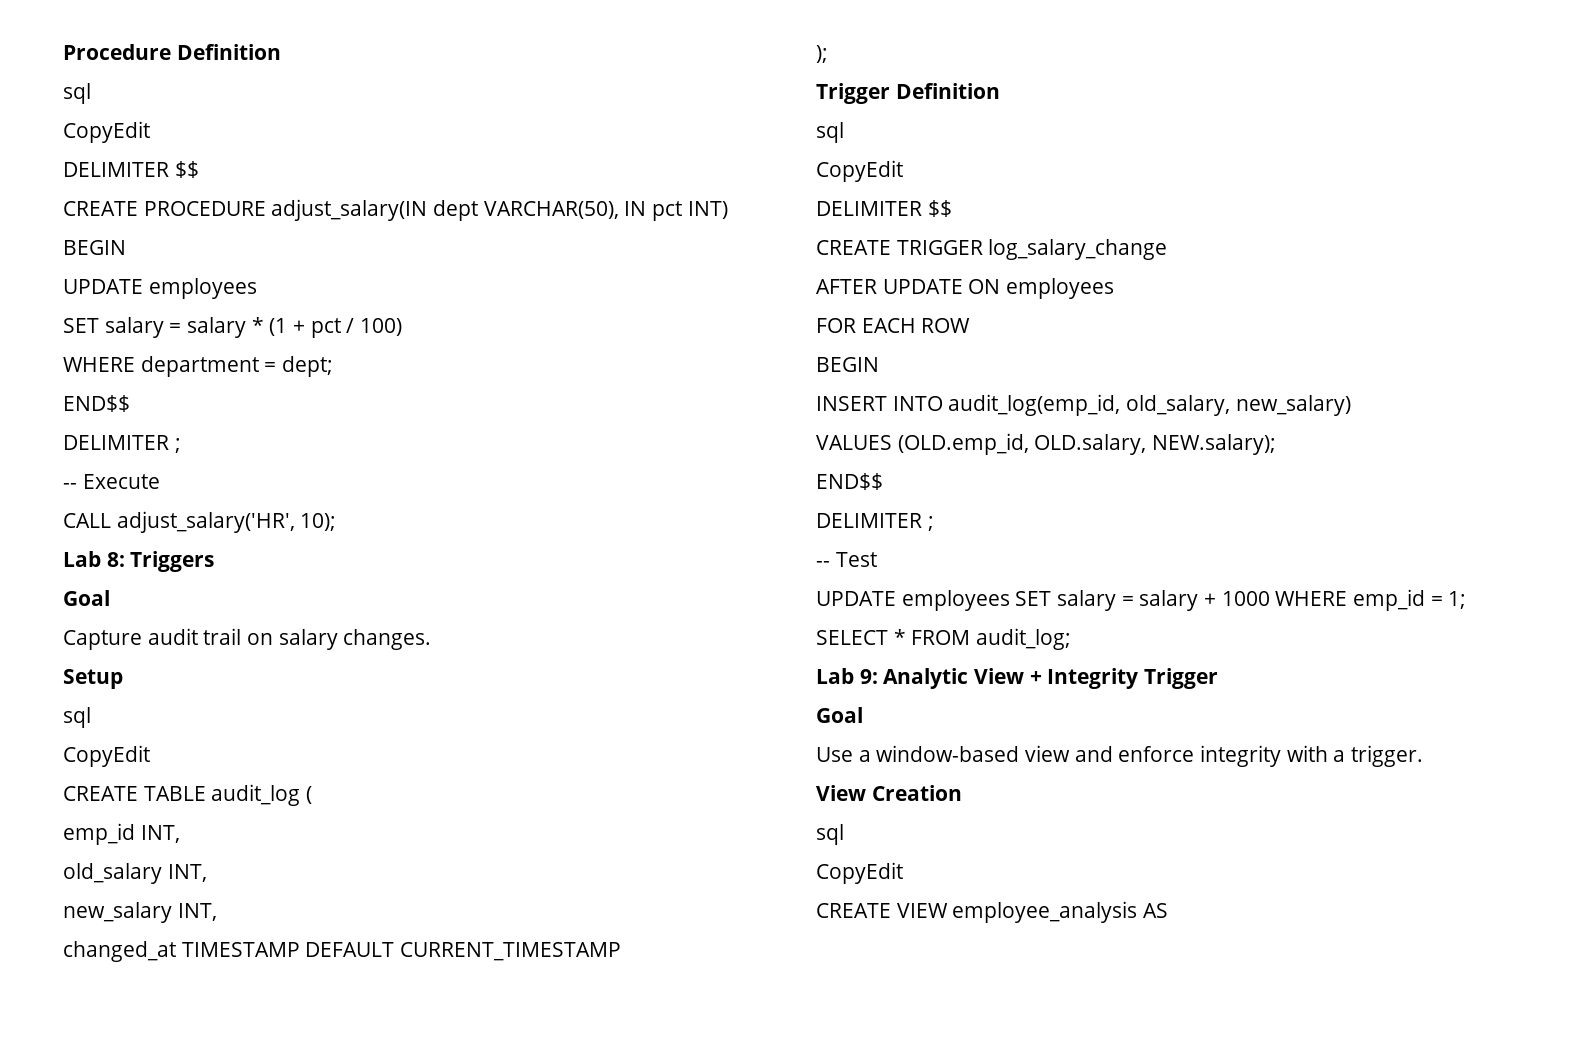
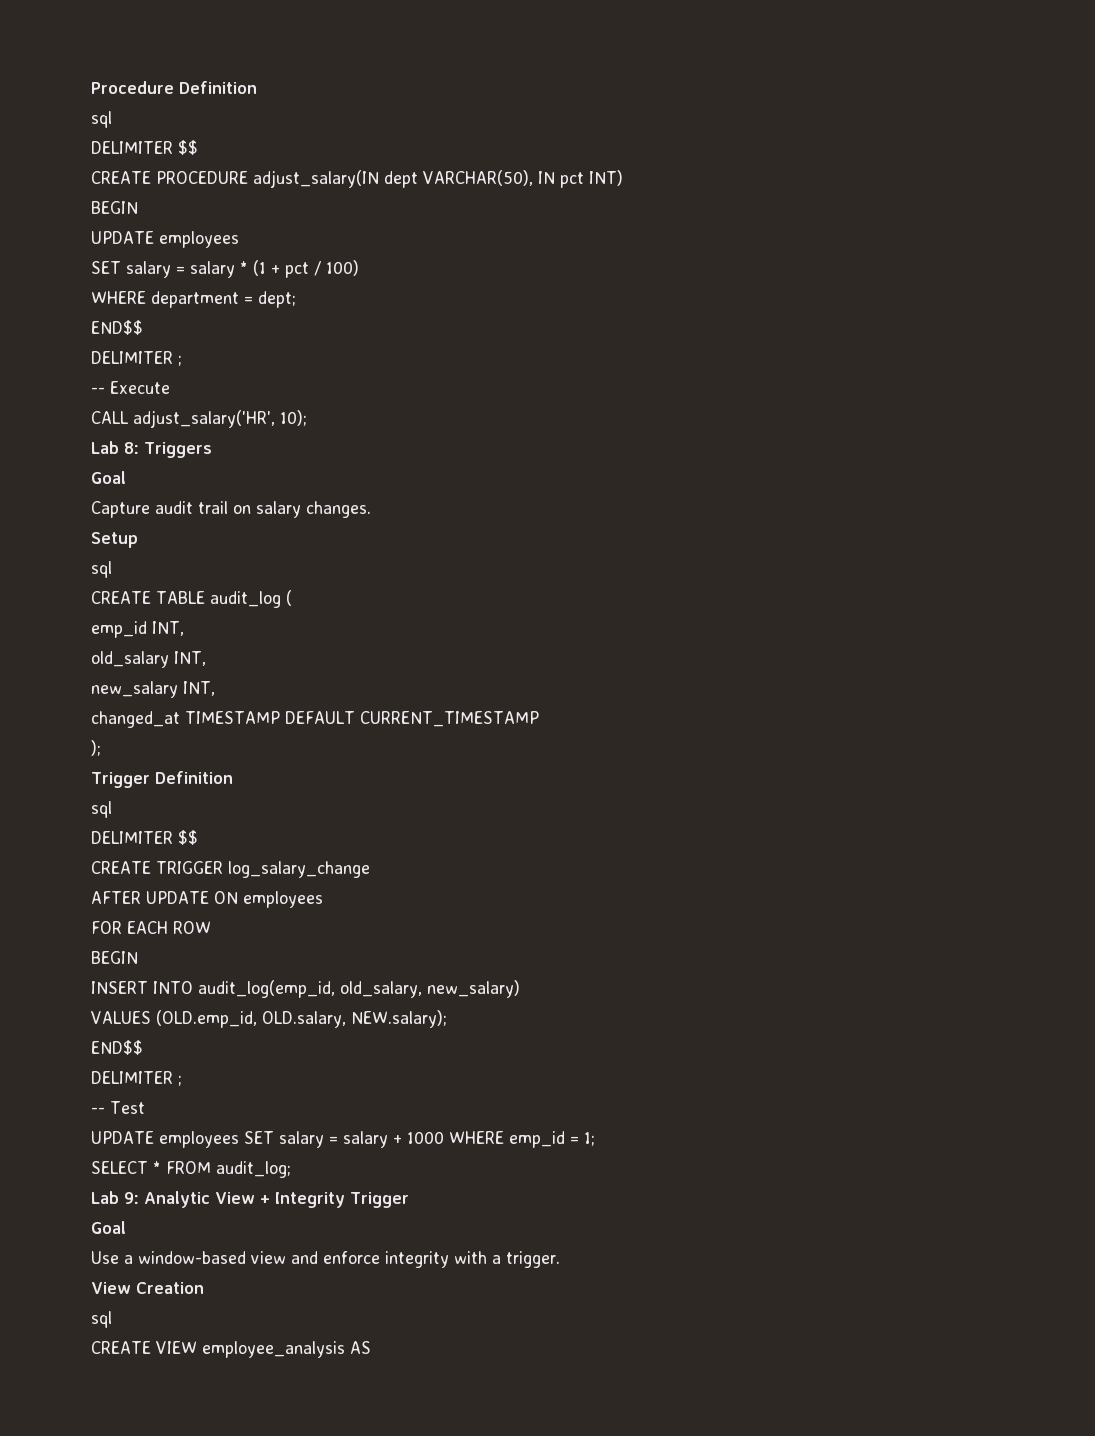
[63,121,150,143] // CopyEdit -> (112, 119) none
[63,745,150,767] // CopyEdit -> (112, 569) none
[816,160,903,182] // CopyEdit -> (112, 809) none
[816,862,903,884] // CopyEdit -> (112, 1319) none

